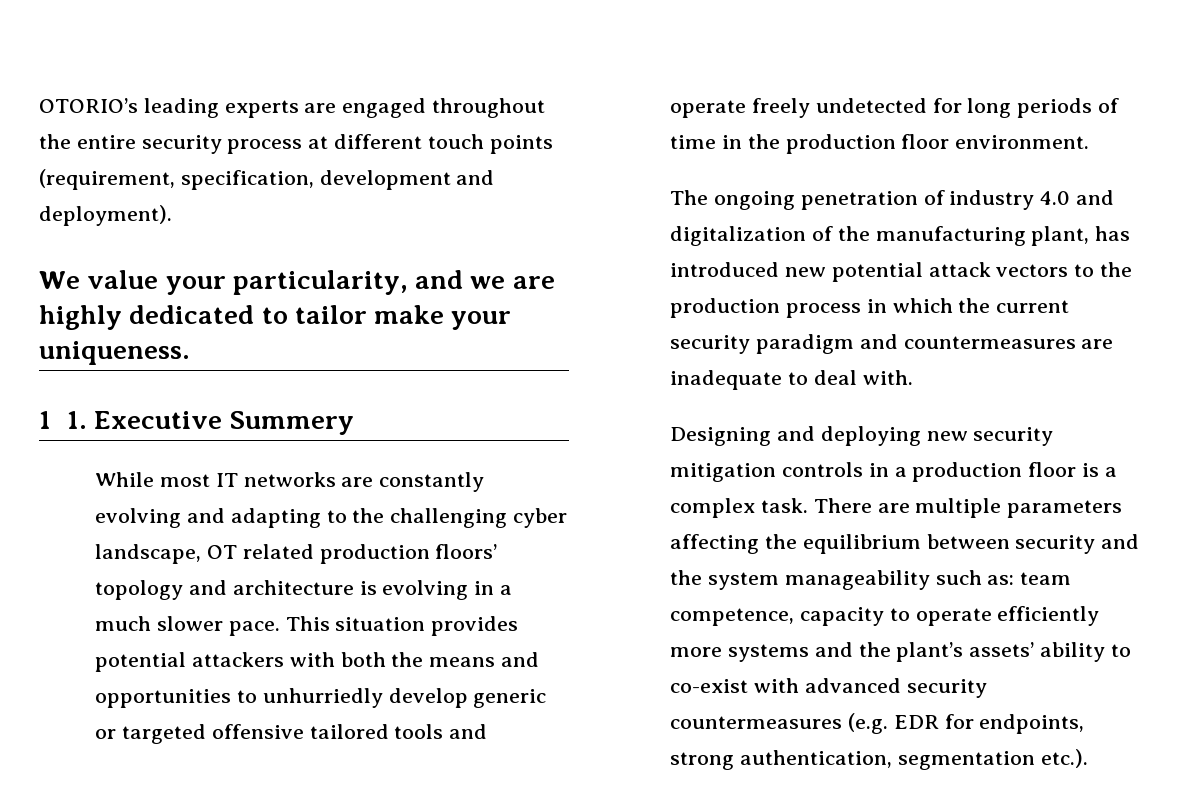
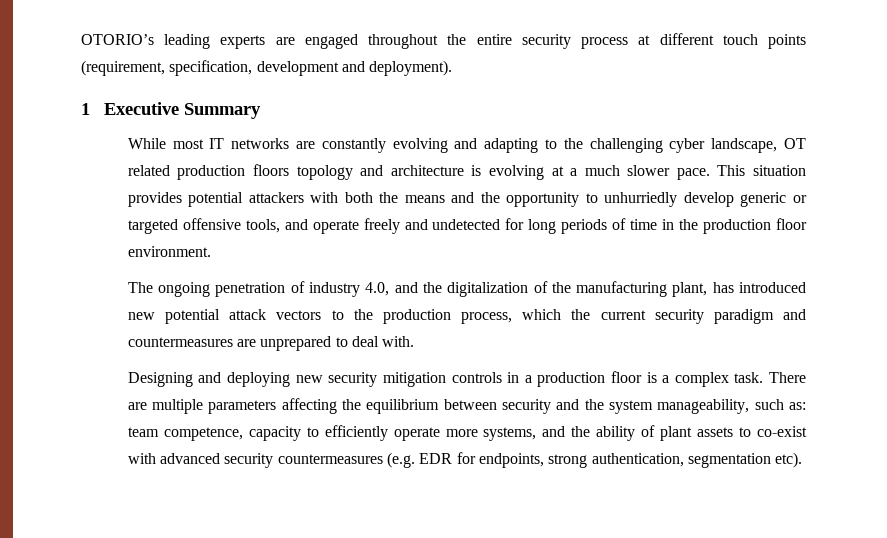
[39,270,555,295] [39,305,512,330] [39,341,190,365] [39,411,354,435] We value your particularity, and we are highly dedicated to tailor make your uniqueness. // 1 1. Executive Summery -> [81,102,262,119] 1 Executive Summary
[435,544,498,559] floors’ -> [253,164,290,176] floors
[474,581,495,595] in -> [551,166,564,176] at
[95,689,232,708] opportunities -> [480,192,580,207] the opportunity
[309,724,444,739] tailored tools -> [245,219,280,233] tools,
(811, 108) none -> [404,219,428,230] and
[1040,190,1115,205] 4.0 and -> [365,282,442,296] 4.0, and the
[786,299,887,318] process in -> [461,312,513,324] process,
[670,370,783,390] inadequate -> [260,336,332,351] unprepared
[784,570,930,590] manageability -> [657,399,750,414] manageability,
[915,606,1100,626] [670,642,1106,662] operate efficiently more systems and the plant’s assets’ ability -> [324,425,734,441] efficiently operate more systems, and the ability of plant assets
[1040,749,1088,768] etc.). -> [775,452,803,468] etc).

